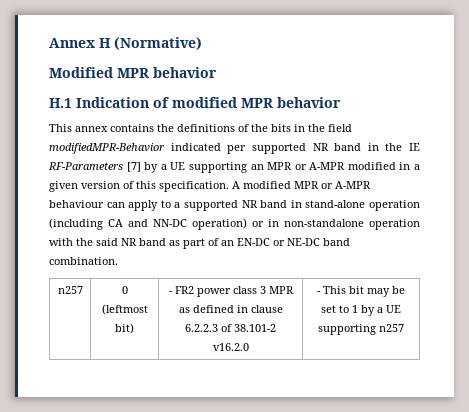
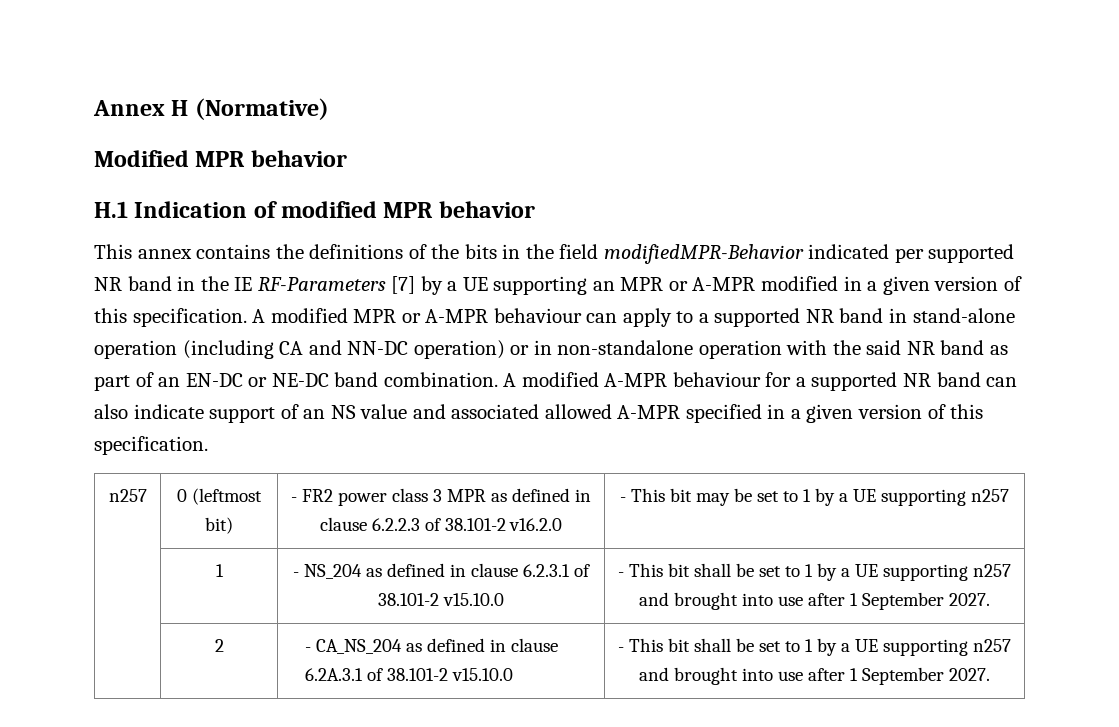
(118, 261) none -> [503,372,1018,391] [94,404,984,423] [94,436,208,455] A modified A-MPR behaviour for a supported NR band can also indicate support of an NS value and associated allowed A-MPR specified in a given version of this specification.
(404, 328) none -> [215,564,224,577] [293,563,590,579] [378,593,504,606] [618,563,1011,581] [639,592,990,610] [214,639,224,652] [304,638,558,654] [304,668,513,681] [618,638,1011,656] [639,667,990,685] // | 1 | - NS_204 as defined in clause 6.2.3.1 of 38.101-2 v15.10.0 | - This bit shall be set to 1 by a UE supporting n257 and brought into use after 1 September 2027. // | 2 | - CA_NS_204 as defined in clause 6.2A.3.1 of 38.101-2 v15.10.0 | - This bit shall be set to 1 by a UE supporting n257 and brought into use after 1 September 2027.

